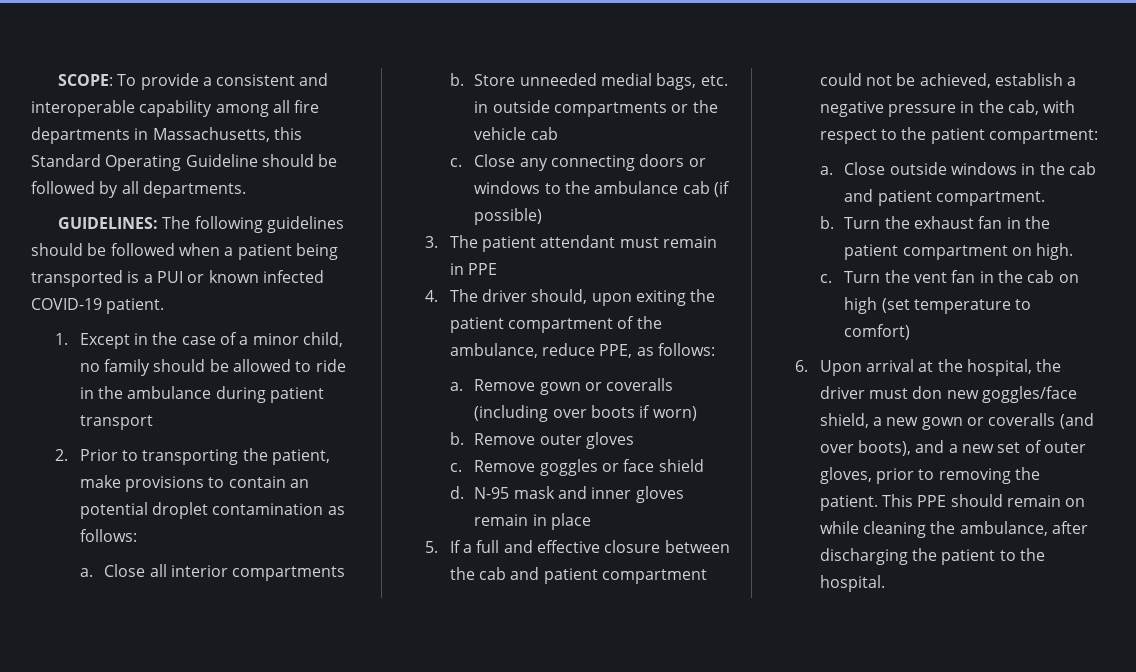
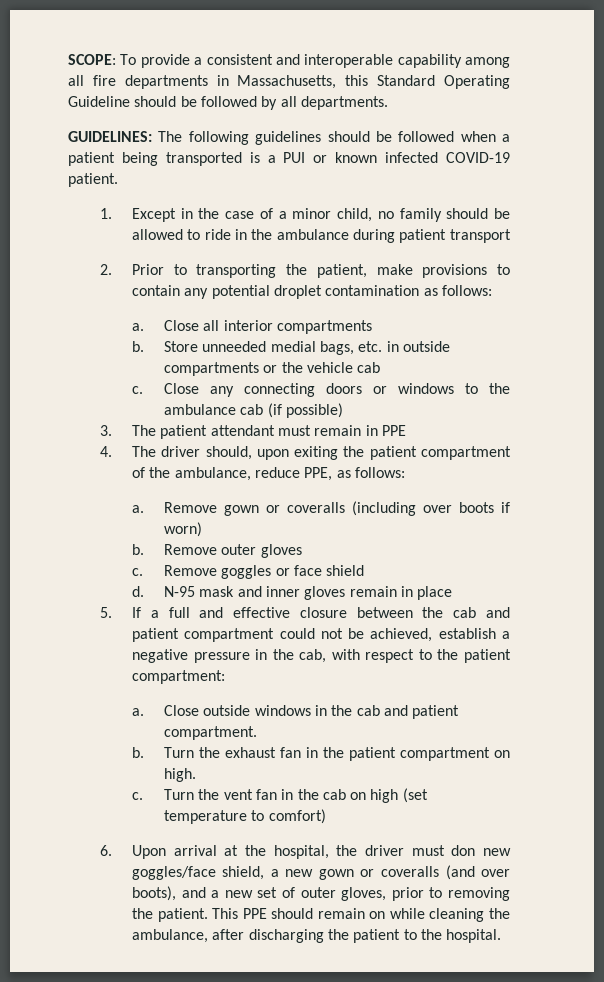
[290,479,310,488] an -> [184,288,209,299] any

